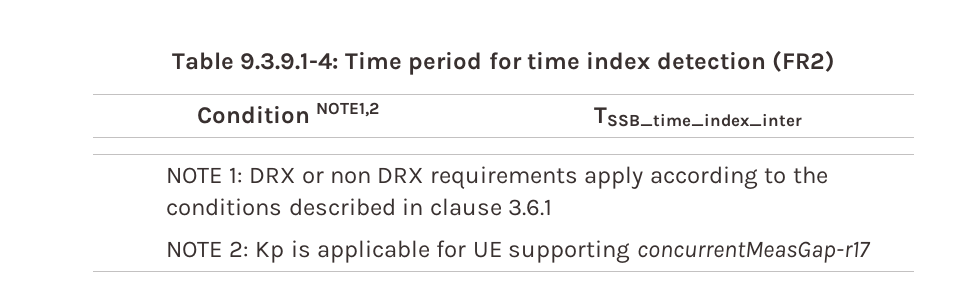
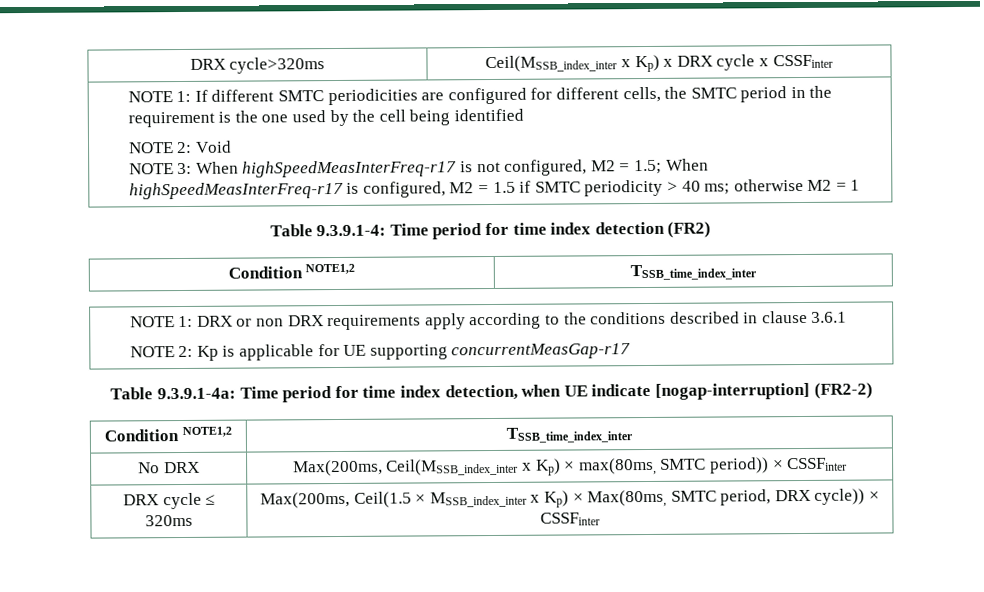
(171, 61) none -> [189,57,326,74] [485,54,833,73] [127,85,833,106] [127,108,524,128] [128,140,232,154] [128,158,709,178] [128,178,861,200] DRX cycle>320ms | Ceil(MSSB_index_inter x Kp) x DRX cycle x CSSFinter // NOTE 1: If different SMTC periodicities are configured for different cells, the SMTC period in the requirement is the one used by the cell being identified // NOTE 2: Void // NOTE 3: When highSpeedMeasInterFreq-r17 is not configured, M2 = 1.5; When highSpeedMeasInterFreq-r17 is configured, M2 = 1.5 if SMTC periodicity > 40 ms; otherwise M2 = 1 //
(871, 252) none -> [110,382,873,403] [104,426,232,442] [506,427,633,443] [138,461,200,474] [292,457,848,477] [122,492,216,510] [145,514,193,527] [259,488,881,509] [540,512,600,526] // Table 9.3.9.1-4a: Time period for time index detection, when UE indicate [nogap-interruption] (FR2-2) // Condition NOTE1,2 | TSSB_time_index_inter // No DRX | Max(200ms, Ceil(MSSB_index_inter x Kp) × max(80ms, SMTC period)) × CSSFinter // DRX cycle ≤ 320ms | Max(200ms, Ceil(1.5 × MSSB_index_inter x Kp) × Max(80ms, SMTC period, DRX cycle)) × CSSFinter

